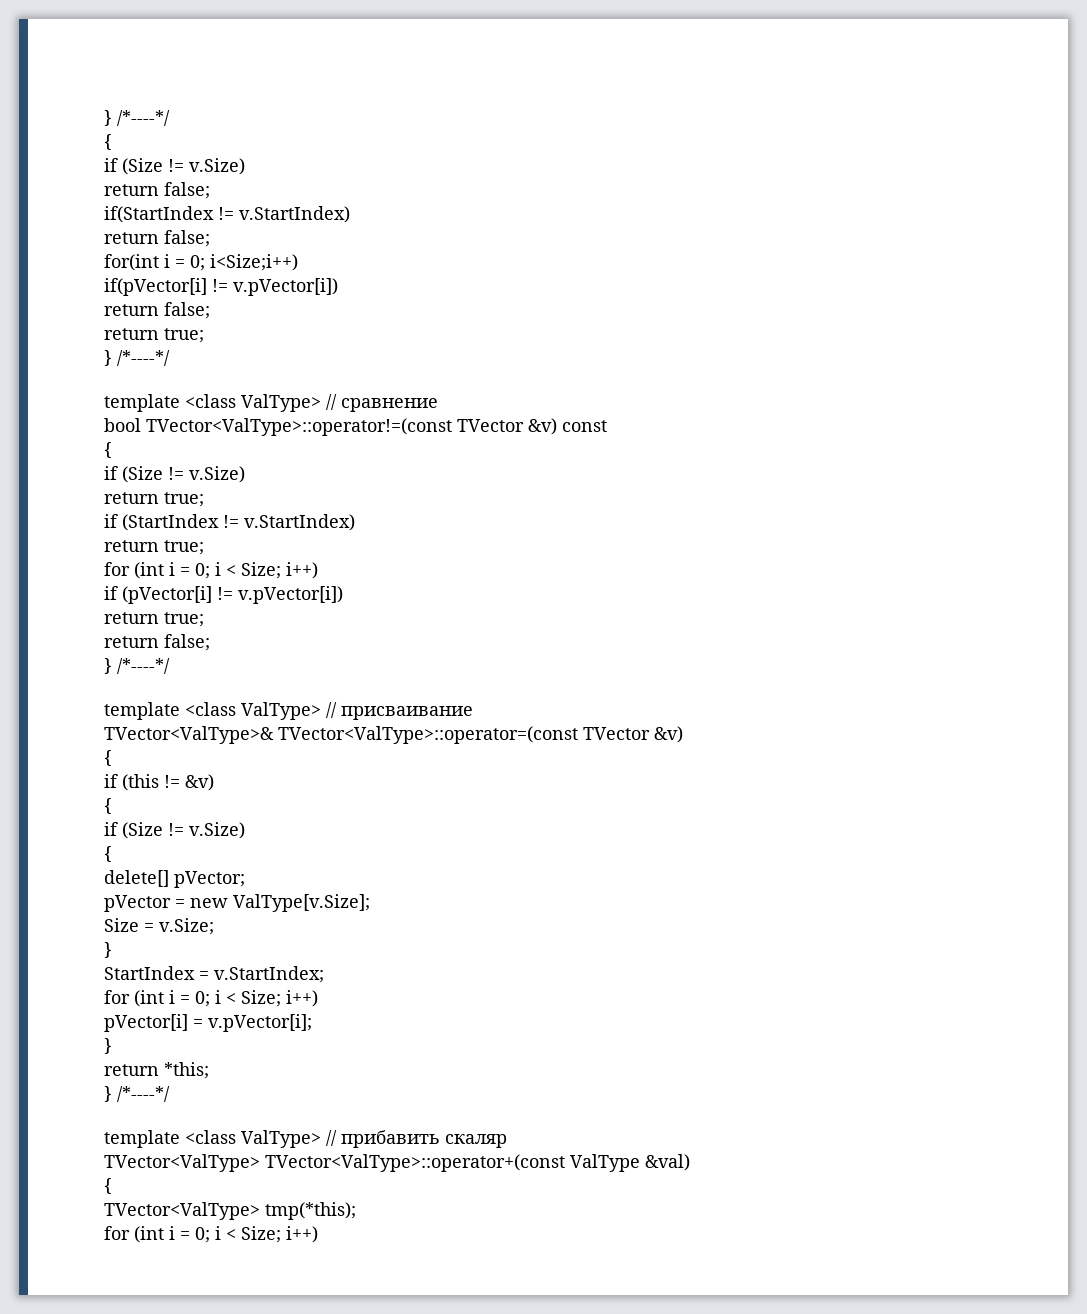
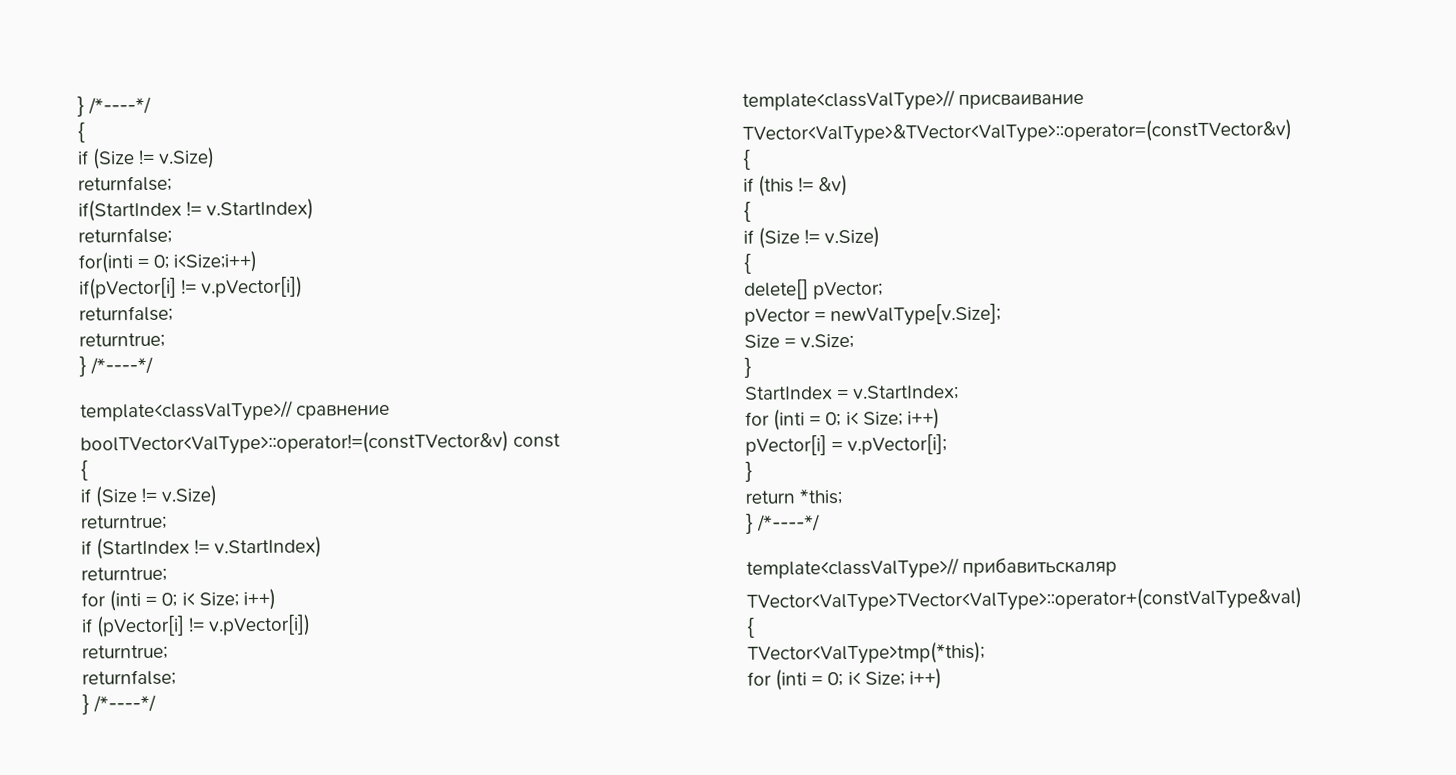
[104,182,210,199] return false; -> [78,175,172,192] returnfalse;
[104,230,210,247] [104,254,170,271] return false; // for(int i -> [78,227,172,244] [78,252,133,274] returnfalse; // for(inti
[104,302,210,319] [104,328,204,343] [104,350,170,366] [104,394,438,412] [104,418,557,436] return false; // return true; // } /*----*/ // template <class ValType> // сравнение // bool TVector<ValType>::operator!=(const TVector &v) -> [79,305,173,322] [79,332,165,348] [79,356,154,377] [80,400,391,423] [80,430,509,456] returnfalse; // returntrue; // } /*----*/ // template<classValType>// сравнение // boolTVector<ValType>::operator!=(constTVector&v)
[104,492,204,507] return true; -> [81,514,167,530] returntrue;
[104,540,204,555] [104,562,236,579] return true; // for (int i = 0; i < -> [81,566,167,582] [81,590,195,612] returntrue; // for (inti = 0; i<
[104,612,204,627] [104,634,210,651] [104,658,170,674] [104,702,473,720] [104,726,683,744] return true; // return false; // } /*----*/ // template <class ValType> // присваивание // TVector<ValType>& TVector<ValType>::operator=(const TVector &v) -> [82,644,168,660] [82,669,176,686] [82,694,157,715] [742,90,1085,112] [742,119,1292,145] returntrue; // returnfalse; // } /*----*/ // template<classValType>// присваивание // TVector<ValType>&TVector<ValType>::operator=(constTVector&v)
[190,894,370,912] new ValType[v.Size]; -> [830,303,1002,327] newValType[v.Size];
[134,990,236,1007] (int i = 0; i < -> [773,409,859,431] (inti = 0; i<
[104,1130,507,1148] [104,1154,690,1172] [104,1178,112,1194] [104,1202,356,1220] [104,1226,236,1243] template <class ValType> // прибавить скаляр // TVector<ValType> TVector<ValType>::operator+(const ValType &val) // { // TVector<ValType> tmp(*this); // for (int i = 0; i < -> [746,556,1118,580] [746,587,1302,613] [746,617,755,638] [747,641,985,665] [747,669,861,691] template<classValType>// прибавитьскаляр // TVector<ValType>TVector<ValType>::operator+(constValType&val) // { // TVector<ValType>tmp(*this); // for (inti = 0; i<

